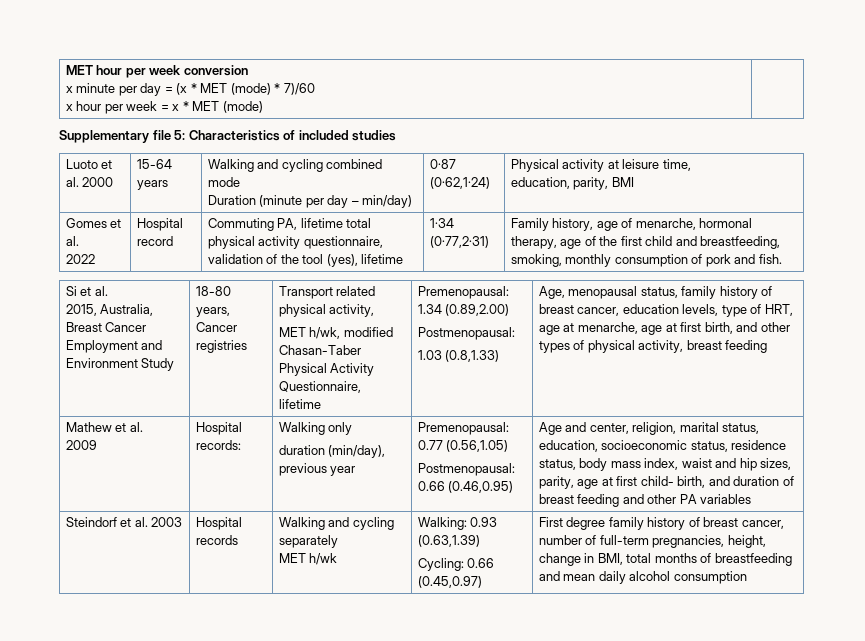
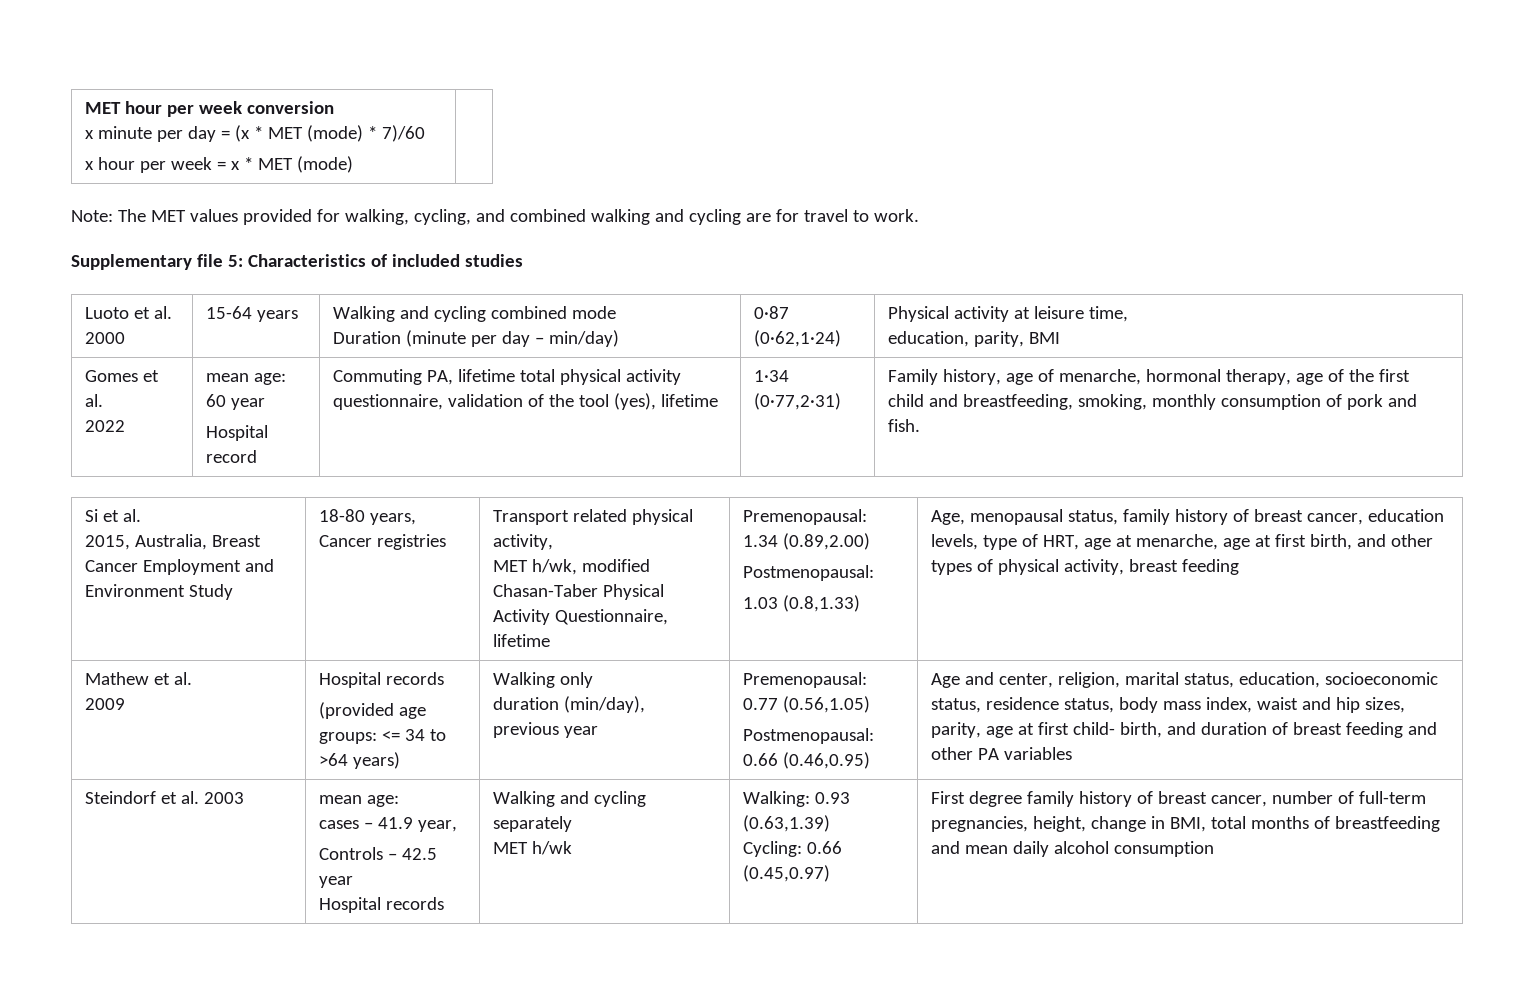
(263, 107) none -> [71,209,919,225] // Note: The MET values provided for walking, cycling, and combined walking and cycling are for travel to work.
(95, 259) none -> [206,373,287,385] [206,394,266,410] mean age: 60 year //
[195,440,241,450] records: -> [386,672,445,685] [319,702,427,719] [319,729,447,744] [319,752,401,769] records // (provided age groups: <= 34 to >64 years)
(183, 522) none -> [319,795,400,807] [319,817,458,832] [319,847,438,860] [319,876,354,888] mean age: // cases – 41.9 year, // Controls – 42.5 year //

